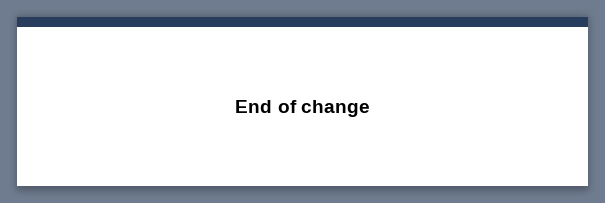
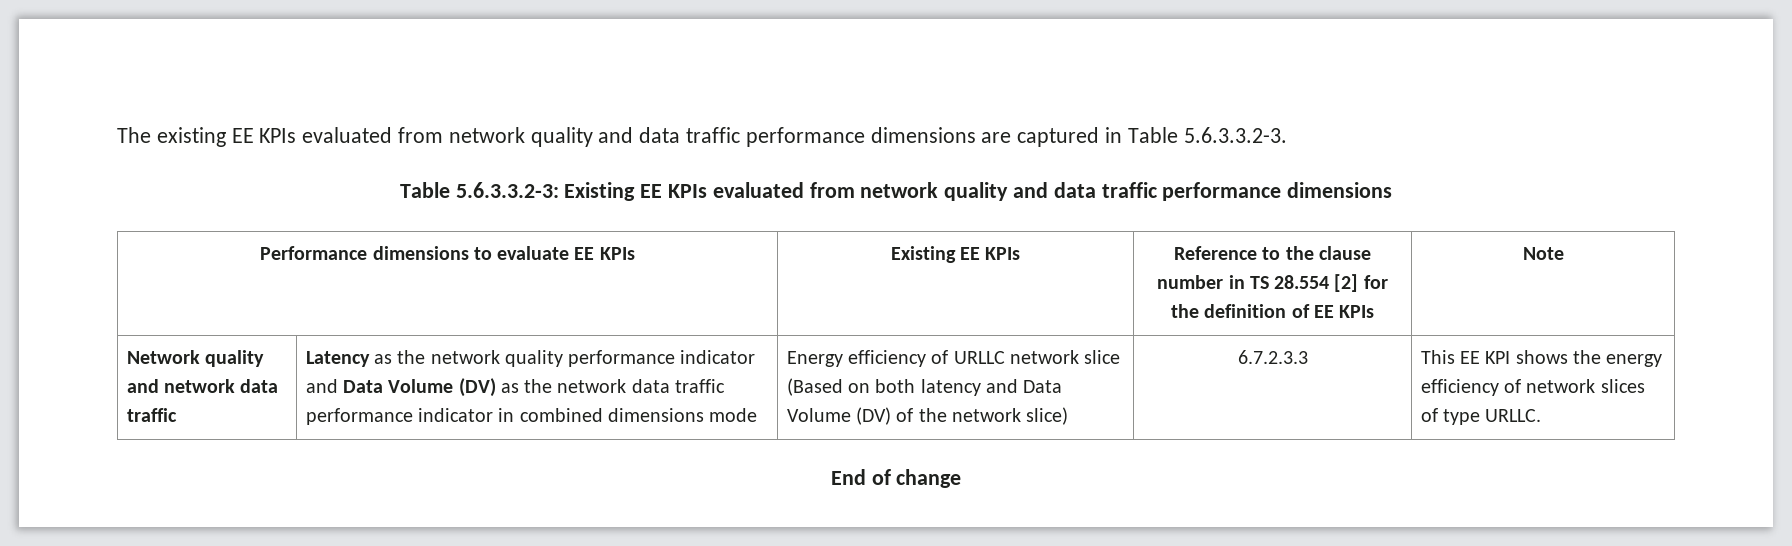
(235, 106) none -> [117,127,1287,147] [399,182,1393,201] [260,246,635,260] [890,246,1021,263] [1174,246,1371,260] [1157,274,1388,292] [1170,304,1375,318] [1522,247,1564,260] [126,350,265,367] [126,379,279,393] [126,408,177,422] [305,350,756,367] [305,378,725,397] [305,408,758,425] [786,350,1121,367] [786,378,1063,396] [786,407,1069,425] [1237,350,1308,364] [1420,350,1663,367] [1420,379,1645,396] [1420,408,1542,425] The existing EE KPIs evaluated from network quality and data traffic performance dimensions are captured in Table 5.6.3.3.2-3. // Table 5.6.3.3.2-3: Existing EE KPIs evaluated from network quality and data traffic performance dimensions // Performance dimensions to evaluate EE KPIs | Existing EE KPIs | Reference to the clause number in TS 28.554 [2] for the definition of EE KPIs | Note // Network quality and network data traffic | Latency as the network quality performance indicator and Data Volume (DV) as the network data traffic performance indicator in combined dimensions mode | Energy efficiency of URLLC network slice (Based on both latency and Data Volume (DV) of the network slice) | 6.7.2.3.3 | This EE KPI shows the energy efficiency of network slices of type URLLC. //

